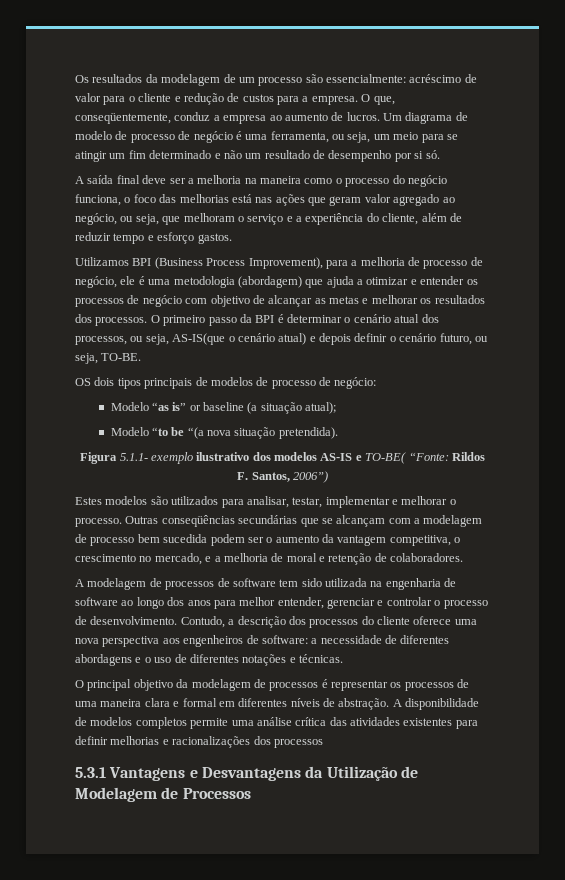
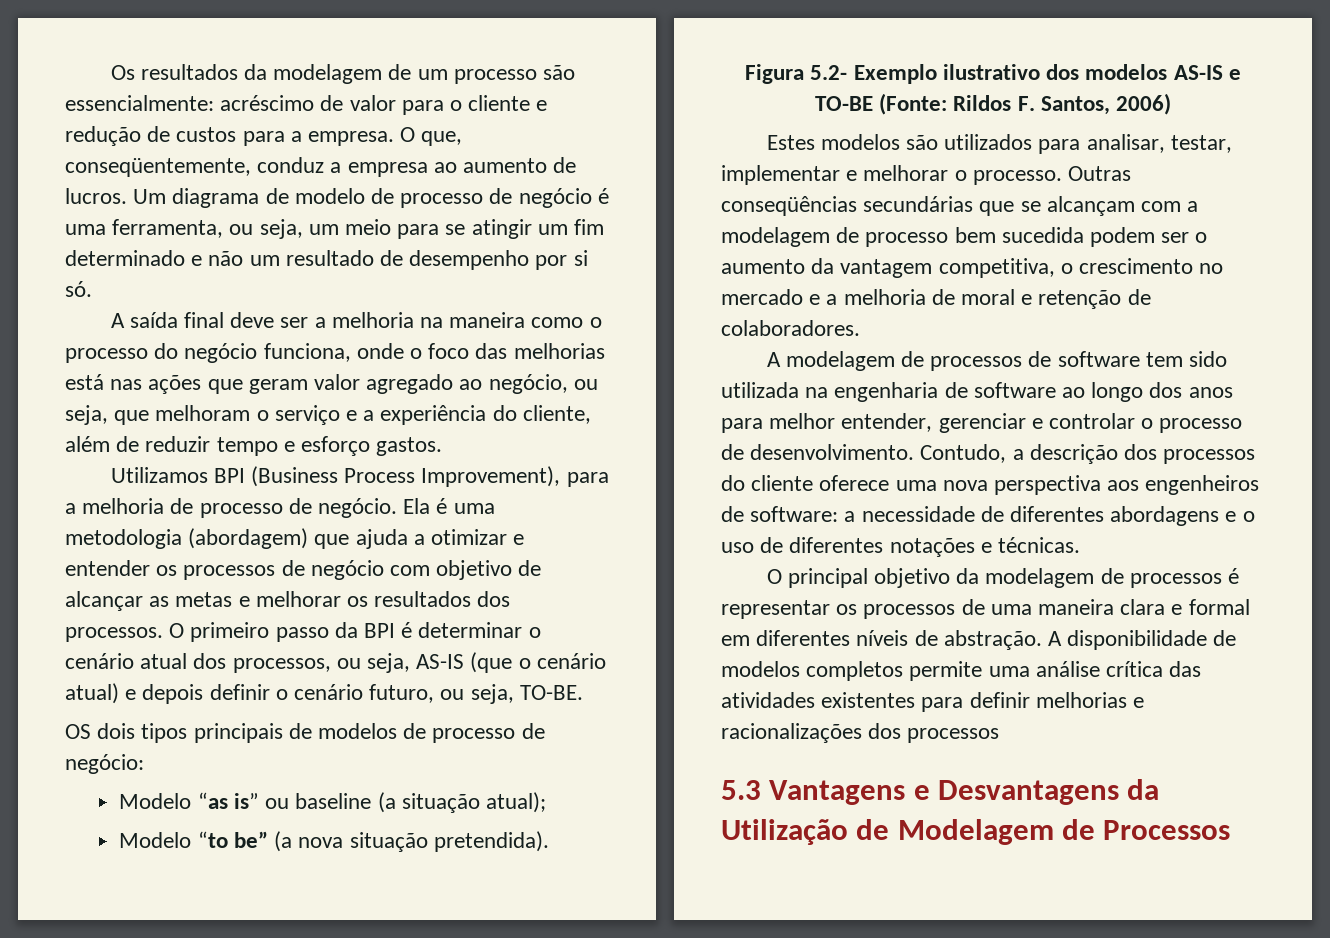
(121, 200) none -> [356,343,404,359] onde
[75,276,136,288] negócio, ele -> [318,498,431,518] negócio. Ela
[172,333,226,345] AS-IS(que -> [416,652,513,673] AS-IS (que
[189,405,201,411] or -> [265,798,290,809] ou
[171,427,204,439] be “(a -> [233,831,293,852] be” (a
[119,452,193,464] 5.1.1- exemplo -> [810,64,937,84] 5.2- Exemplo
[365,452,449,464] TO-BE( “Fonte: -> [814,93,948,115] TO-BE (Fonte:
[292,471,328,483] 2006”) -> [1116,93,1172,115] 2006)
[154,553,202,565] mercado, -> [721,289,803,305] mercado
[75,767,106,778] 5.3.1 -> [721,780,761,800] 5.3

